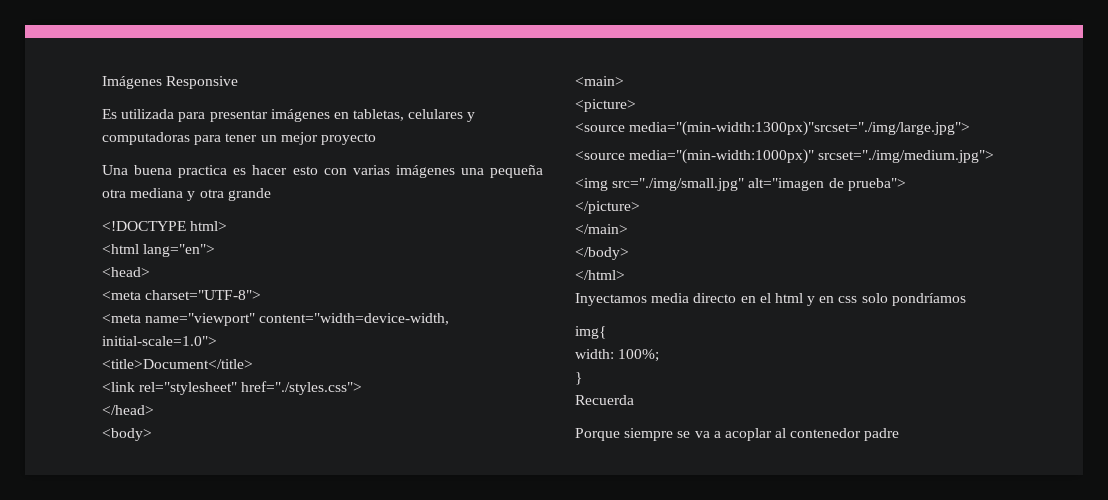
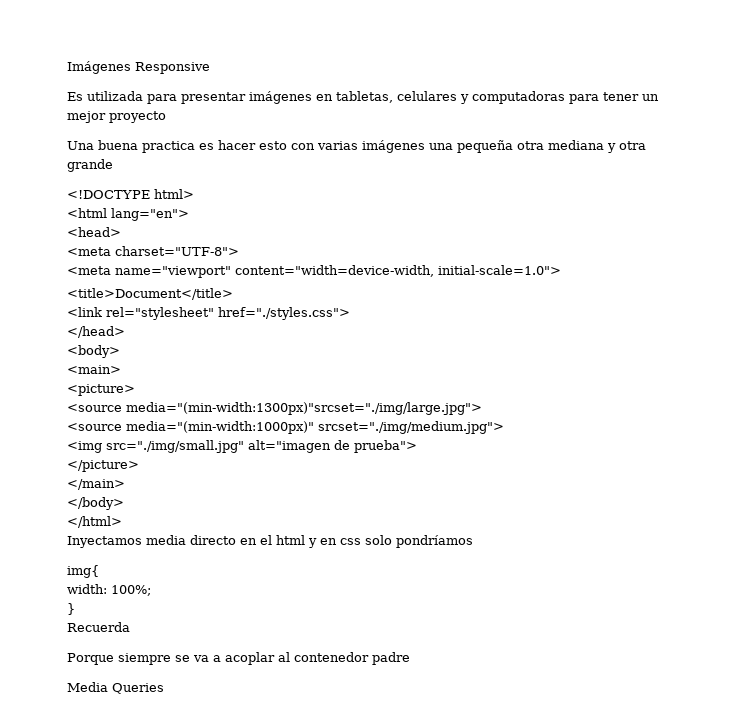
(900, 434) none -> [67,682,164,694] // Media Queries

